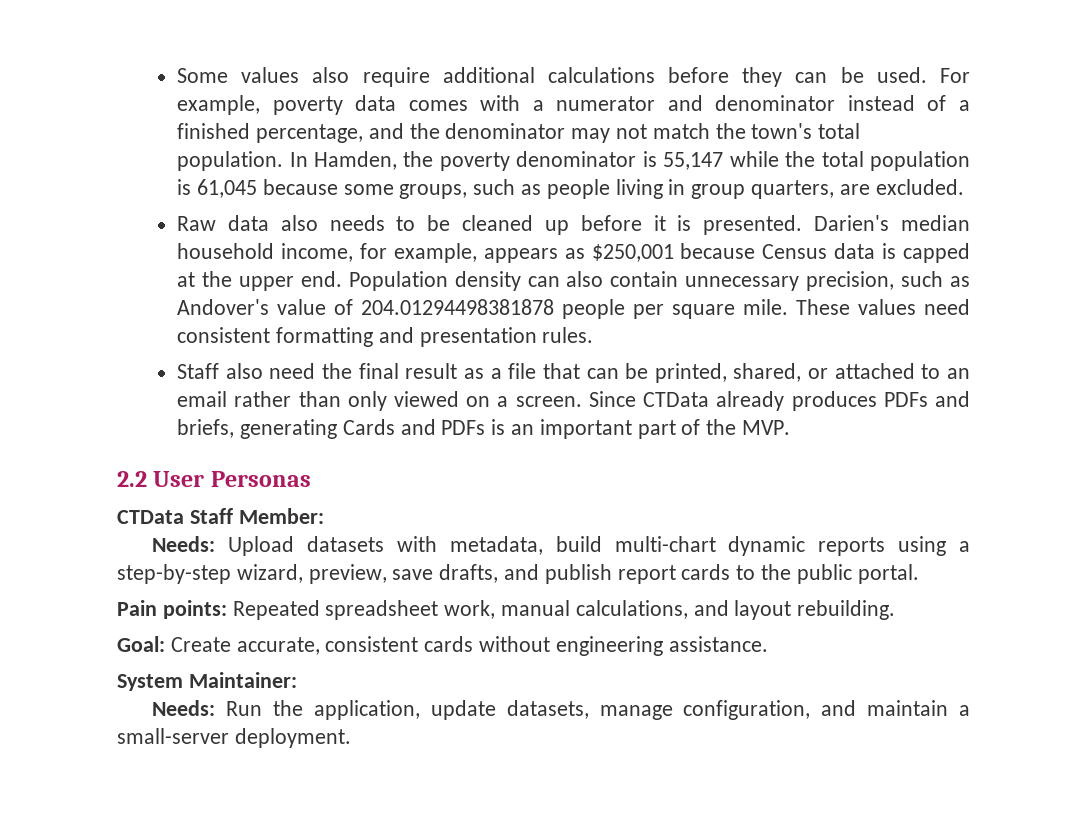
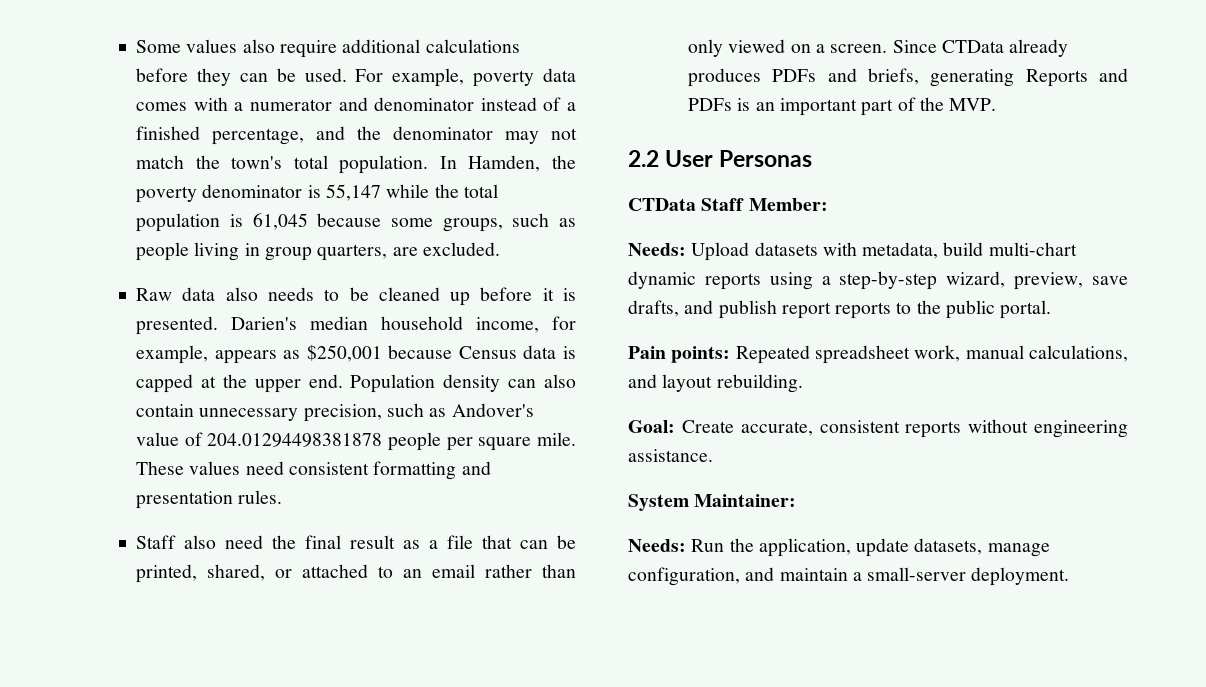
[342,419,395,435] Cards -> [1025,69,1088,87] Reports
[681,564,731,580] cards -> [835,302,892,319] reports
[424,636,474,652] cards -> [905,421,962,438] reports

